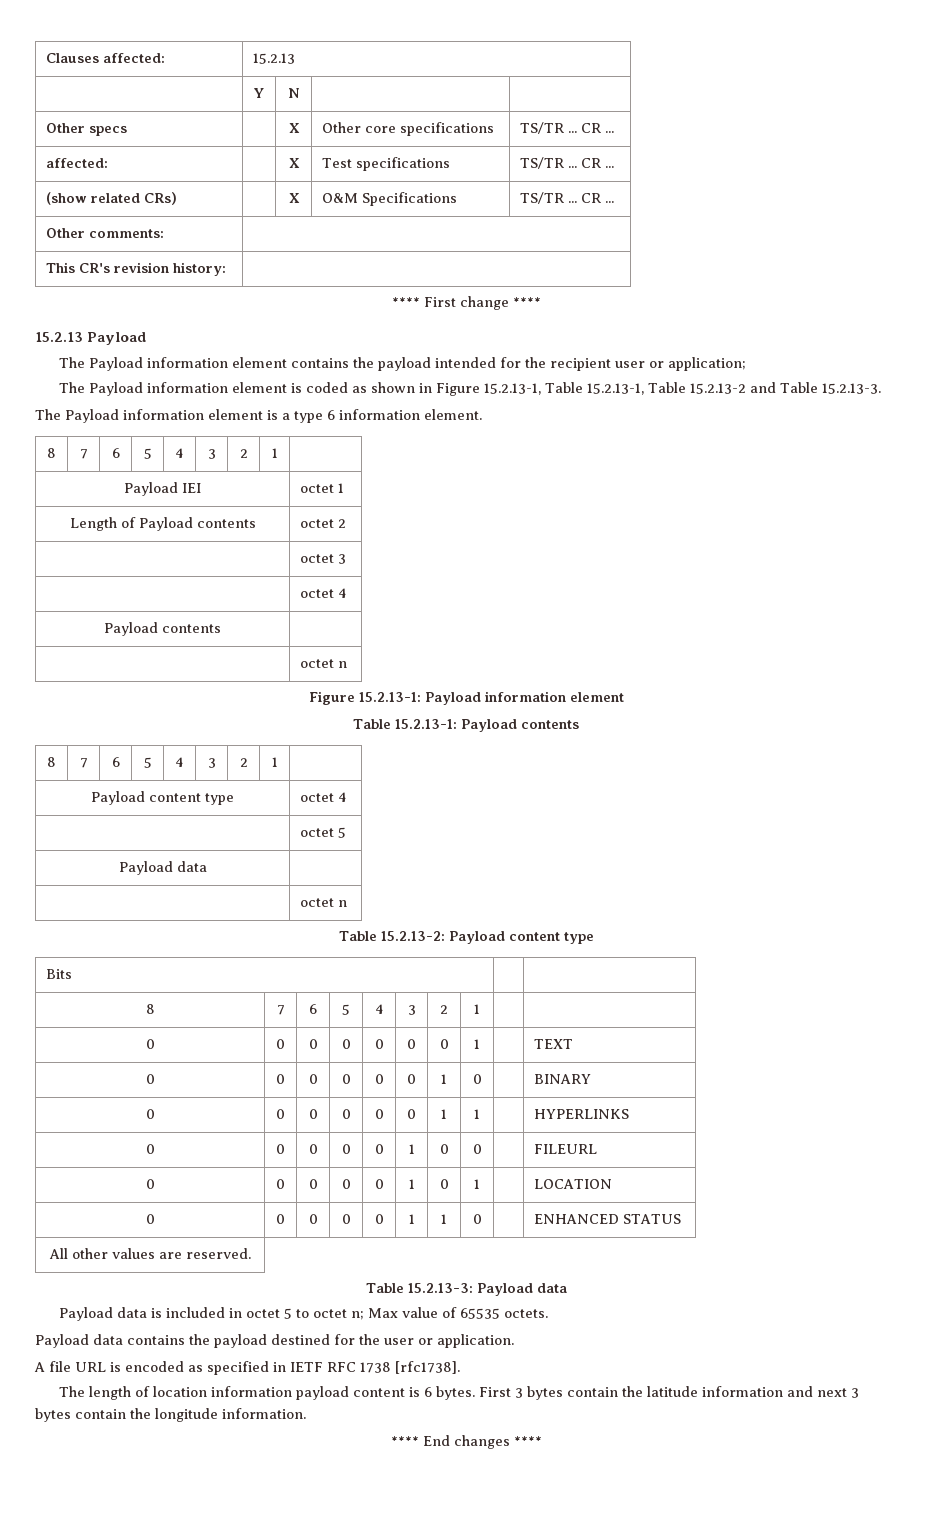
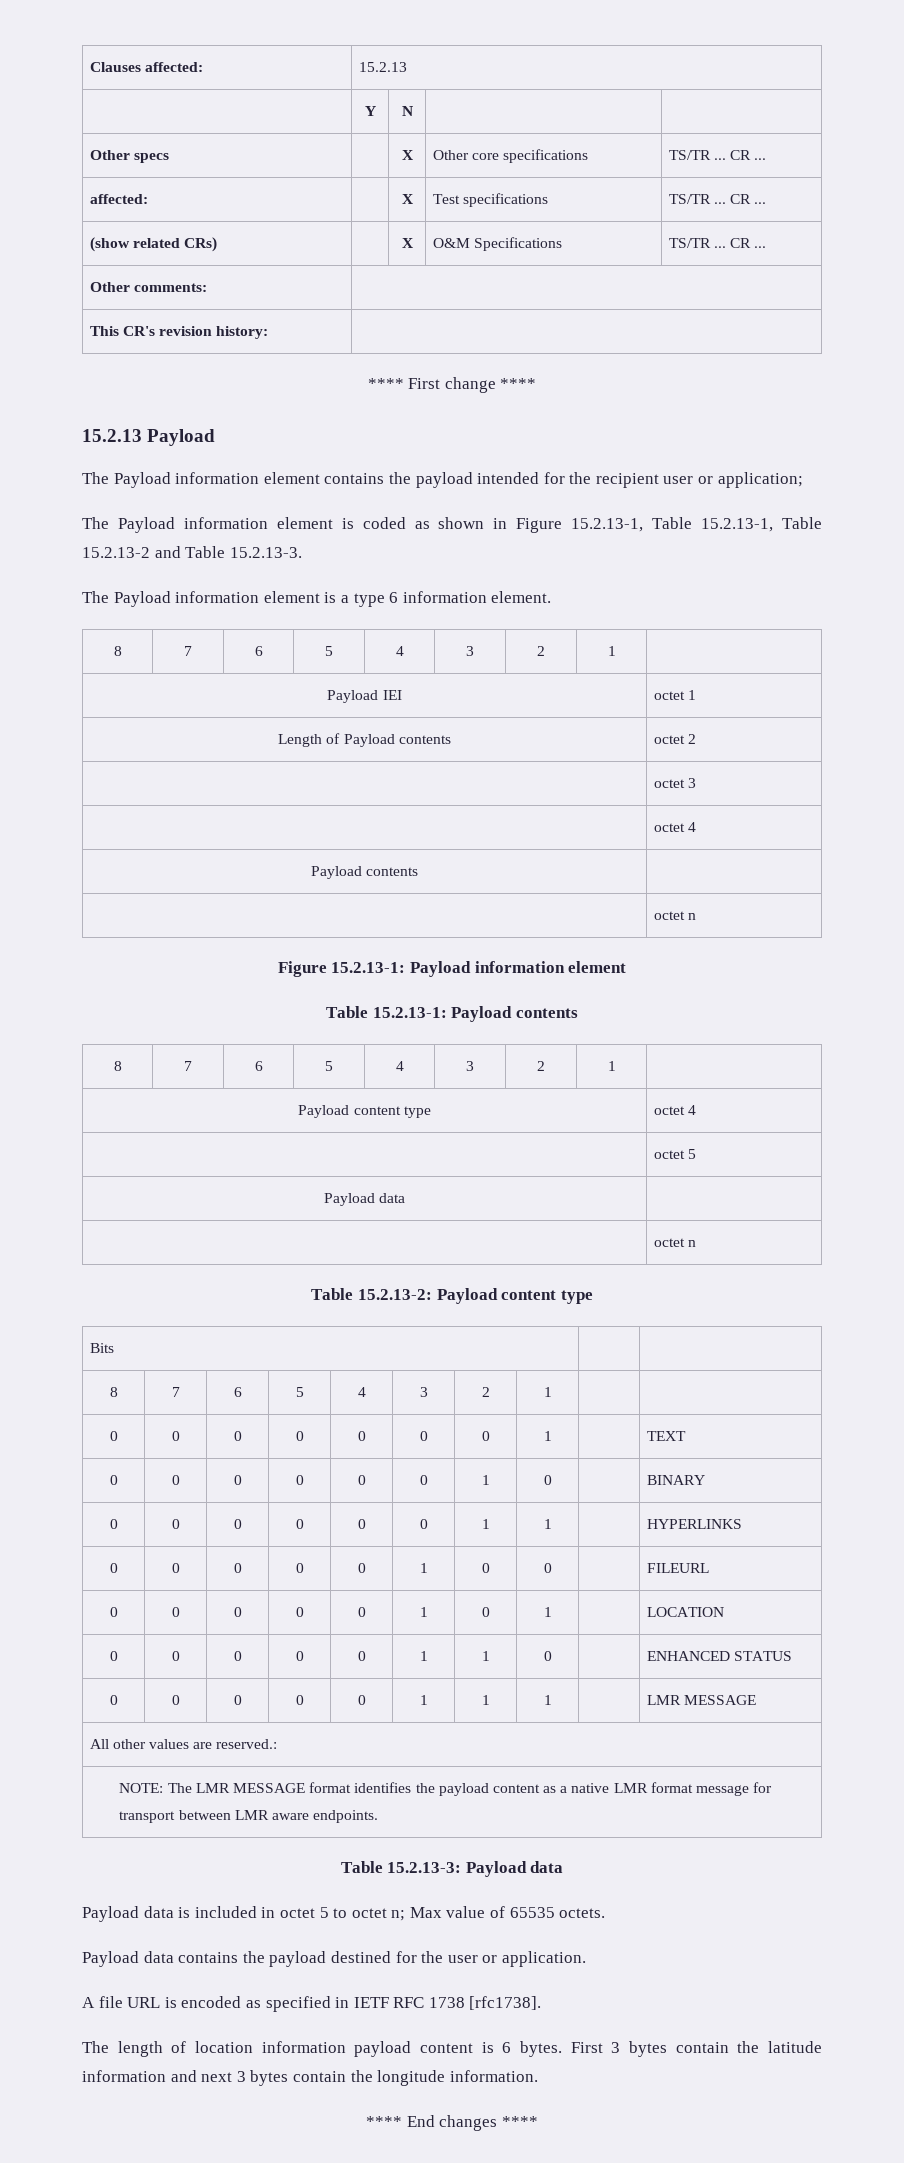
[48,1248,251,1259] All other values are reserved. -> [109,1695,118,1705] [171,1695,180,1705] [233,1695,242,1705] [295,1695,304,1705] [357,1695,366,1705] [419,1695,428,1705] [481,1695,490,1705] [543,1695,552,1705] [646,1695,756,1705] [89,1739,278,1749] [119,1782,773,1796] [119,1810,379,1823] 0 | 0 | 0 | 0 | 0 | 1 | 1 | 1 | | LMR MESSAGE // All other values are reserved.: // NOTE: The LMR MESSAGE format identifies the payload content as a native LMR format message for transport between LMR aware endpoints.

